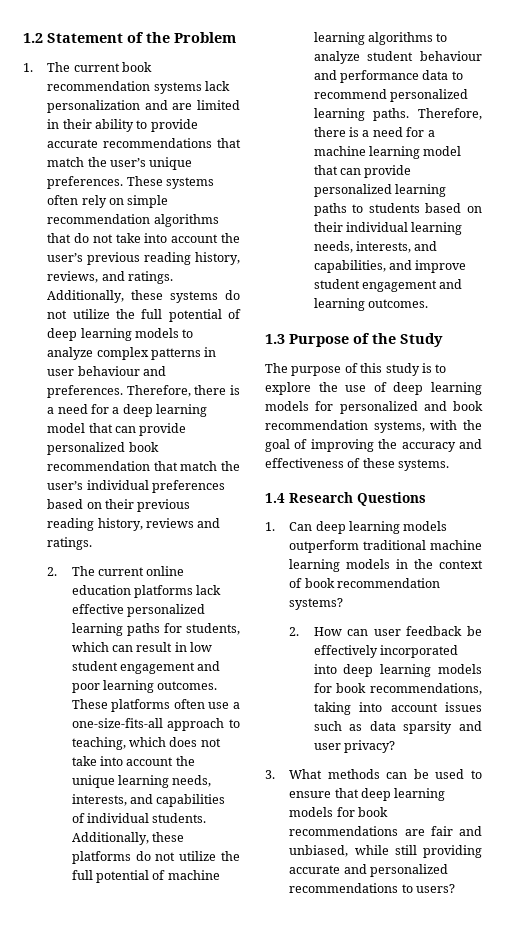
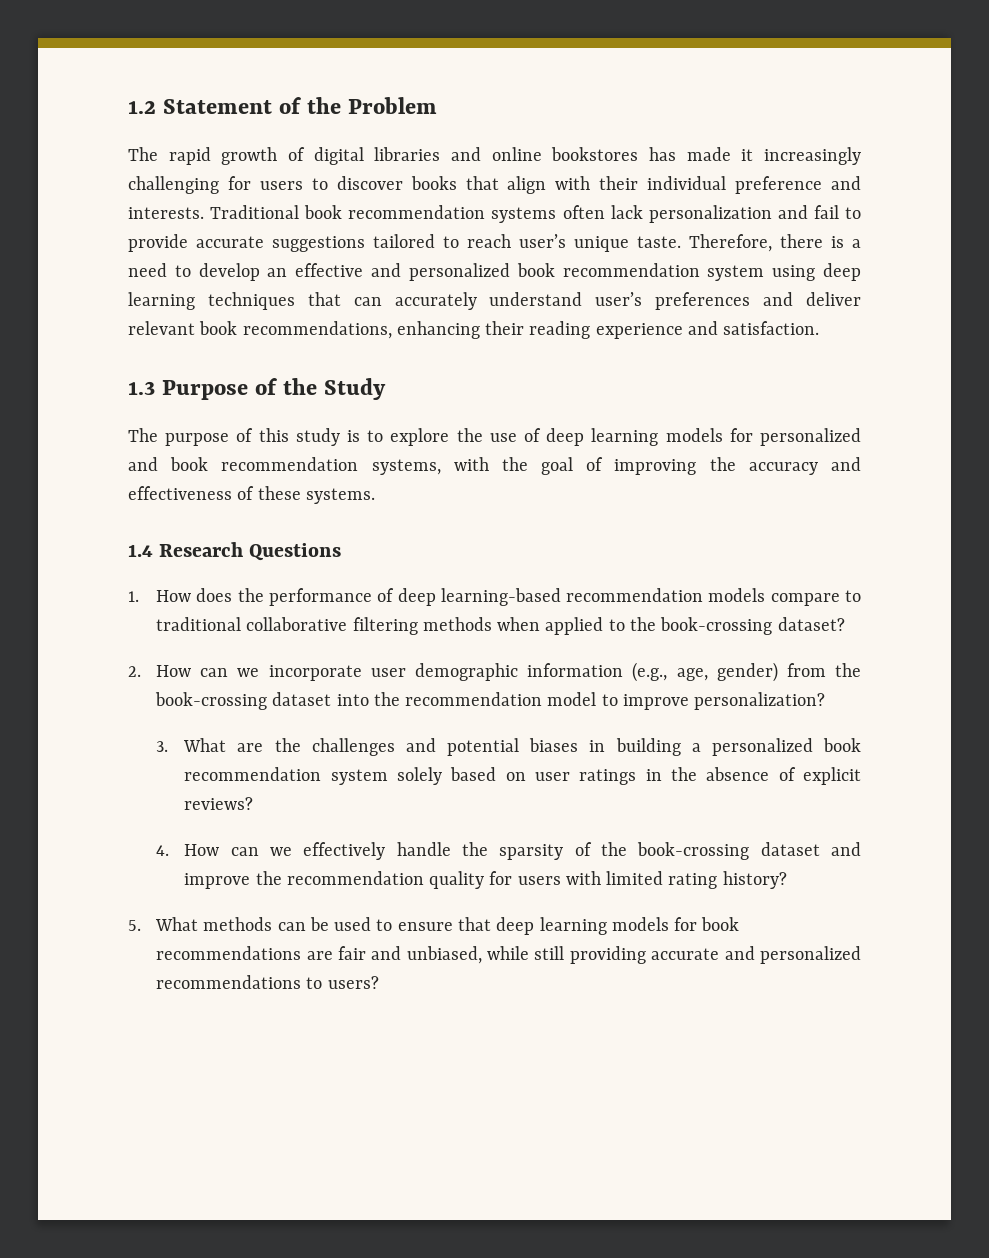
[23,62,120,72] 1. The current -> [128,147,861,165] [128,176,861,194] [128,205,300,219] The rapid growth of digital libraries and online bookstores has made it increasingly challenging for users to discover books that align with their individual preference and interests. Traditional
(202, 88) none -> [562,205,605,219] often
[172,100,240,110] [47,119,198,132] [47,138,241,148] [47,157,193,170] [47,176,215,189] [47,195,169,208] [47,214,219,227] [47,233,241,243] [47,252,240,265] [47,271,174,284] [47,290,240,303] [47,309,241,322] [47,328,194,341] [47,347,217,360] [47,366,167,376] [47,385,240,398] [47,404,208,417] [47,423,187,436] [47,442,159,455] [47,461,241,471] [47,480,226,493] [47,499,191,512] [47,518,221,531] [47,537,93,550] [47,566,185,576] [71,585,222,598] [71,604,206,617] [71,623,240,636] [71,642,213,652] [71,661,221,674] [71,680,218,693] [71,699,241,712] [71,718,240,731] [71,737,221,750] [71,756,195,766] [71,775,212,788] [71,794,226,807] [71,813,207,823] [71,832,185,845] [71,851,240,864] [71,870,220,883] [313,32,448,45] [313,51,482,64] [313,70,463,83] [313,89,469,102] [313,108,482,121] [313,127,435,137] [313,146,462,159] [313,165,412,178] [313,184,447,197] [313,203,482,216] [313,222,463,235] [313,241,438,253] [313,260,467,273] [313,279,463,292] [313,298,429,311] are limited in their ability to provide accurate recommendations that match the user’s unique preferences. These systems often rely on simple recommendation algorithms that do not take into account the user’s previous reading history, reviews, and ratings. Additionally, these systems do not utilize the full potential of deep learning models to analyze complex patterns in user behaviour and preferences. Therefore, there is a need for a deep learning model that can provide personalized book recommendation that match the user’s individual preferences based on their previous reading history, reviews and ratings. // 2. The current online education platforms lack effective personalized learning paths for students, which can result in low student engagement and poor learning outcomes. These platforms often use a one-size-fits-all approach to teaching, which does not take into account the unique learning needs, interests, and capabilities of individual students. Additionally, these platforms do not utilize the full potential of machine learning algorithms to analyze student behaviour and performance data to recommend personalized learning paths. Therefore, there is a need for a machine learning model that can provide personalized learning paths to students based on their individual learning needs, interests, and capabilities, and improve student engagement and learning outcomes. -> [813,205,862,219] [128,234,861,252] [128,263,862,281] [128,292,862,310] [128,321,820,339] fail to provide accurate suggestions tailored to reach user’s unique taste. Therefore, there is a need to develop an effective and personalized book recommendation system using deep learning techniques that can accurately understand user’s preferences and deliver relevant book recommendations, enhancing their reading experience and satisfaction.
[289,521,448,534] [289,540,482,553] [289,559,483,572] [289,578,441,588] [289,598,344,610] [289,626,482,636] [313,645,459,658] [313,664,482,677] [313,683,482,695] [313,702,482,715] [313,721,482,734] [313,740,396,753] [265,770,275,779] Can deep learning models outperform traditional machine learning models in the context of book recommendation systems? // 2. How can user feedback be effectively incorporated into deep learning models for book recommendations, taking into account issues such as data sparsity and user privacy? // 3. -> [156,588,861,606] [156,617,845,635] [128,662,861,682] [155,692,826,710] [156,738,862,756] [184,767,861,785] [184,797,254,810] [156,842,861,860] [184,871,787,889] [128,920,141,931] How does the performance of deep learning-based recommendation models compare to traditional collaborative filtering methods when applied to the book-crossing dataset? // 2. How can we incorporate user demographic information (e.g., age, gender) from the book-crossing dataset into the recommendation model to improve personalization? // 3. What are the challenges and potential biases in building a personalized book recommendation system solely based on user ratings in the absence of explicit reviews? // 4. How can we effectively handle the sparsity of the book-crossing dataset and improve the recommendation quality for users with limited rating history? // 5.

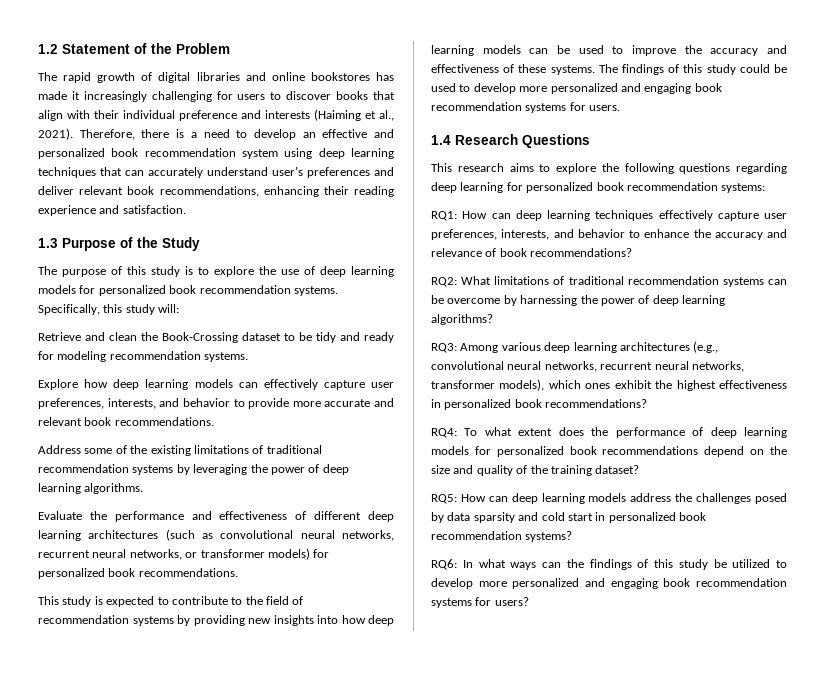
[128,205,862,223] [128,234,681,252] interests. Traditional book recommendation systems often lack personalization and fail to provide accurate suggestions tailored to reach user’s unique taste. -> [265,109,394,121] [38,128,73,140] interests (Haiming et al., 2021).
[128,457,697,475] and book recommendation systems, with the goal of improving -> [169,285,338,296] [38,304,180,315] [38,332,394,343] [38,351,249,362] [38,379,394,390] [38,398,394,409] [38,417,214,426] [38,445,322,456] [38,464,349,475] [38,483,144,494] [38,511,394,522] [38,529,394,541] [38,548,330,560] [38,568,238,579] [38,596,304,607] [38,615,394,626] [431,45,676,56] book recommendation systems. Specifically, this study will: // Retrieve and clean the Book-Crossing dataset to be tidy and ready for modeling recommendation systems. // Explore how deep learning models can effectively capture user preferences, interests, and behavior to provide more accurate and relevant book recommendations. // Address some of the existing limitations of traditional recommendation systems by leveraging the power of deep learning algorithms. // Evaluate the performance and effectiveness of different deep learning architectures (such as convolutional neural networks, recurrent neural networks, or transformer models) for personalized book recommendations. // This study is expected to contribute to the field of recommendation systems by providing new insights into how deep learning models can be used to improve
[128,542,342,561] [128,590,192,602] // 1.4 Research Questions // 1. How -> [598,64,787,75] [431,83,722,94] [431,102,621,113] [431,134,590,148] [431,163,787,174] [431,182,766,193] [431,210,787,221] [431,229,787,240] [431,248,633,257] [431,276,787,287] [431,295,725,306] [431,314,493,325] [431,341,719,353] [431,361,744,372] [431,379,787,391] [431,399,648,410] [431,427,553,438] The findings of this study could be used to develop more personalized and engaging book recommendation systems for users. // 1.4 Research Questions // This research aims to explore the following questions regarding deep learning for personalized book recommendation systems: // RQ1: How can deep learning techniques effectively capture user preferences, interests, and behavior to enhance the accuracy and relevance of book recommendations? // RQ2: What limitations of traditional recommendation systems can be overcome by harnessing the power of deep learning algorithms? // RQ3: Among various deep learning architectures (e.g., convolutional neural networks, recurrent neural networks, transformer models), which ones exhibit the highest effectiveness in personalized book recommendations? // RQ4: To what extent
[440,588,861,606] [156,617,773,635] learning-based recommendation models compare to traditional collaborative filtering methods when applied to the book-crossing -> [744,427,787,438] [431,446,787,457] [431,465,592,476] learning models for personalized book recommendations depend on the size and quality of the training
[128,662,861,682] [155,692,826,710] [156,738,862,756] [184,767,861,785] [184,797,254,810] [156,842,861,860] [184,871,787,889] [128,917,740,935] [156,946,862,964] [156,975,323,989] 2. How can we incorporate user demographic information (e.g., age, gender) from the book-crossing dataset into the recommendation model to improve personalization? // 3. What are the challenges and potential biases in building a personalized book recommendation system solely based on user ratings in the absence of explicit reviews? // 4. How can we effectively handle the sparsity of the book-crossing dataset and improve the recommendation quality for users with limited rating history? // 5. What methods can be used to ensure that deep learning models for book recommendations are fair and unbiased, while still providing accurate and personalized recommendations to -> [431,493,787,504] [431,512,706,523] [431,531,573,542] [431,559,787,570] [431,578,787,589] [431,597,492,608] RQ5: How can deep learning models address the challenges posed by data sparsity and cold start in personalized book recommendation systems? // RQ6: In what ways can the findings of this study be utilized to develop more personalized and engaging book recommendation systems for

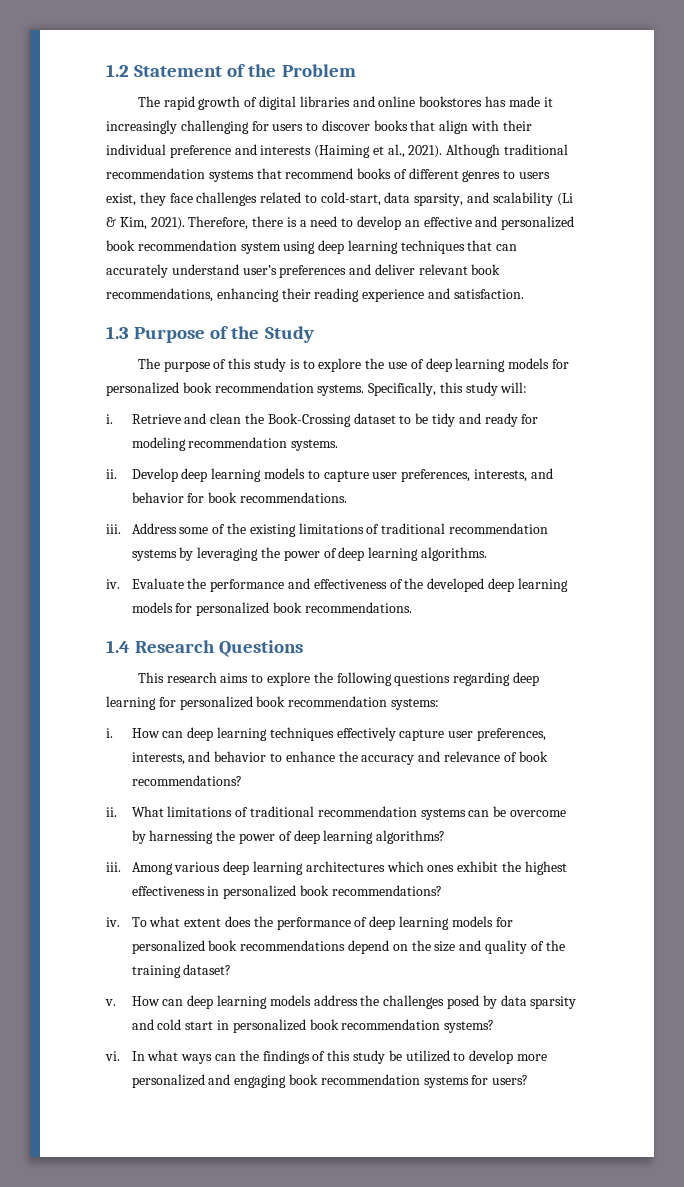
(73, 134) none -> [446,144,569,158] [106,168,551,182] [106,192,573,206] [106,217,185,230] Although traditional recommendation systems that recommend books of different genres to users exist, they face challenges related to cold-start, data sparsity, and scalability (Li & Kim, 2021).
(180, 308) none -> [106,414,113,424] i.
[38,379,394,390] [38,398,394,409] [38,417,214,426] Explore how deep learning models can effectively capture user preferences, interests, and behavior to provide more accurate and relevant book recommendations. // -> [106,468,553,482] [131,492,348,503] [106,524,121,534] ii. Develop deep learning models to capture user preferences, interests, and behavior for book recommendations. // iii.
(144, 488) none -> [106,579,120,589] iv.
[314,511,394,522] [38,529,394,541] [38,548,330,560] [38,568,238,579] [38,596,304,607] [38,615,394,626] [431,45,787,56] [431,64,787,75] [431,83,722,94] [431,102,621,113] different deep learning architectures (such as convolutional neural networks, recurrent neural networks, or transformer models) for personalized book recommendations. // This study is expected to contribute to the field of recommendation systems by providing new insights into how deep learning models can be used to improve the accuracy and effectiveness of these systems. The findings of this study could be used to develop more personalized and engaging book recommendation systems for users. -> [404,578,568,592] [131,602,412,616] the developed deep learning models for personalized book recommendations.
[431,211,457,221] RQ1: -> [106,728,113,738] i.
[431,277,457,287] RQ2: -> [106,807,117,817] ii.
[431,343,457,353] RQ3: -> [106,862,121,872] iii.
[693,341,719,353] [431,361,744,372] [431,379,545,391] (e.g., convolutional neural networks, recurrent neural networks, transformer models), -> (385, 866) none
[431,428,457,438] RQ4: -> [106,917,120,927] iv.
[431,494,457,504] RQ5: -> [105,999,116,1006] v.
[431,559,457,570] RQ6: -> [105,1051,120,1061] vi.

